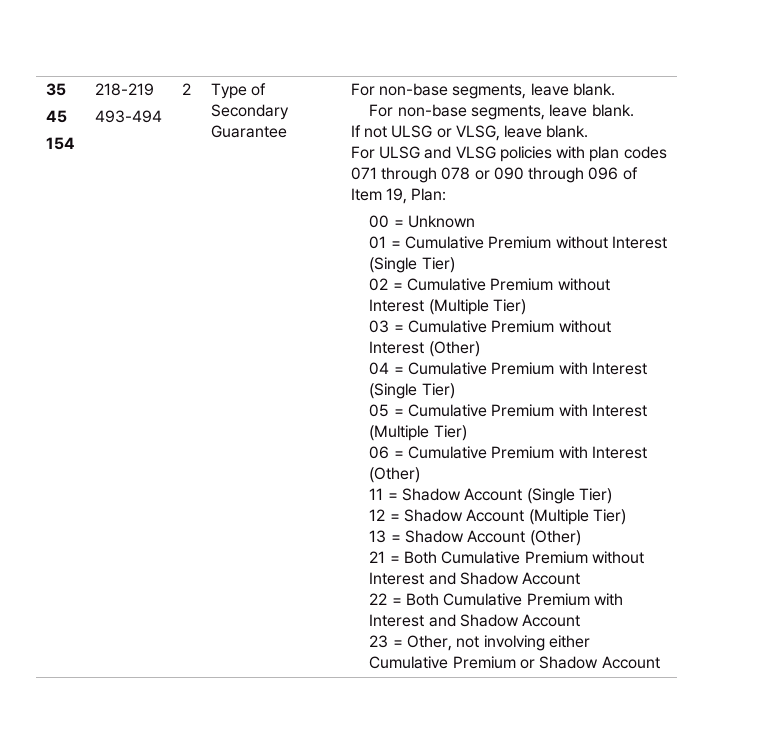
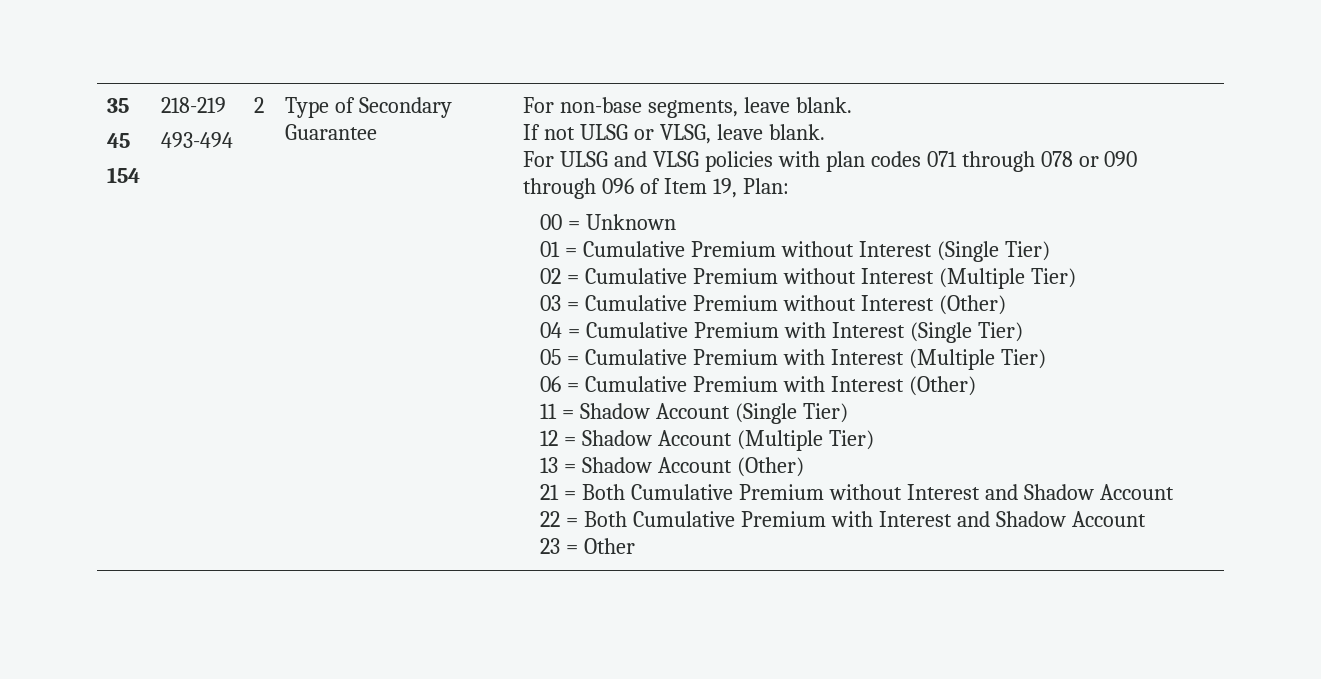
[369,104,634,120] // For non-base segments, leave blank. -> (852, 105) none
[407,635,590,651] [369,656,660,669] Other, not involving either Cumulative Premium or Shadow Account -> [584,538,636,554] Other

